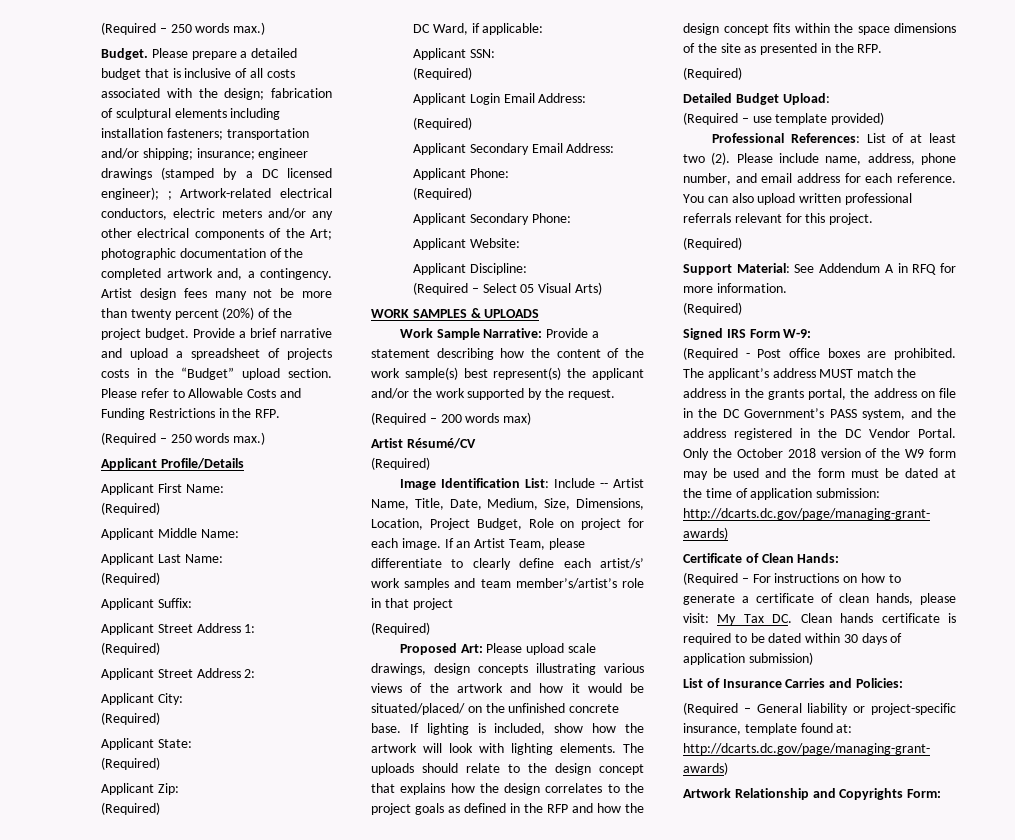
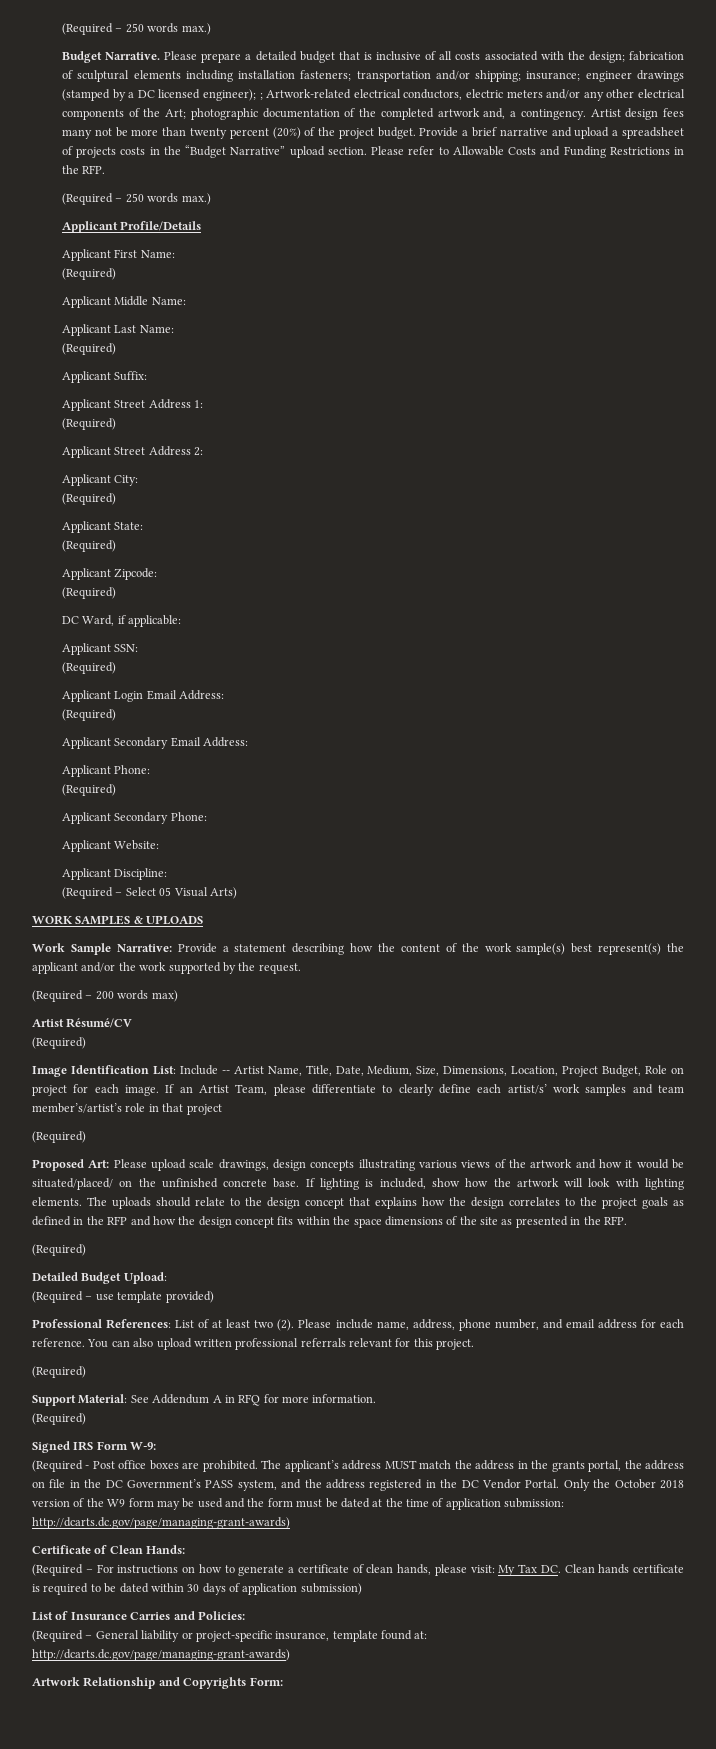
[101,22,266,35] [101,48,149,60] (Required – 250 words max.) // Budget. -> [62,23,211,35] [62,51,161,63] (Required – 250 words max.) // Budget Narrative.
[181,367,235,380] “Budget” -> [185,145,286,158] “Budget Narrative”
[157,783,179,795] Zip: -> [114,568,158,580] Zipcode:

